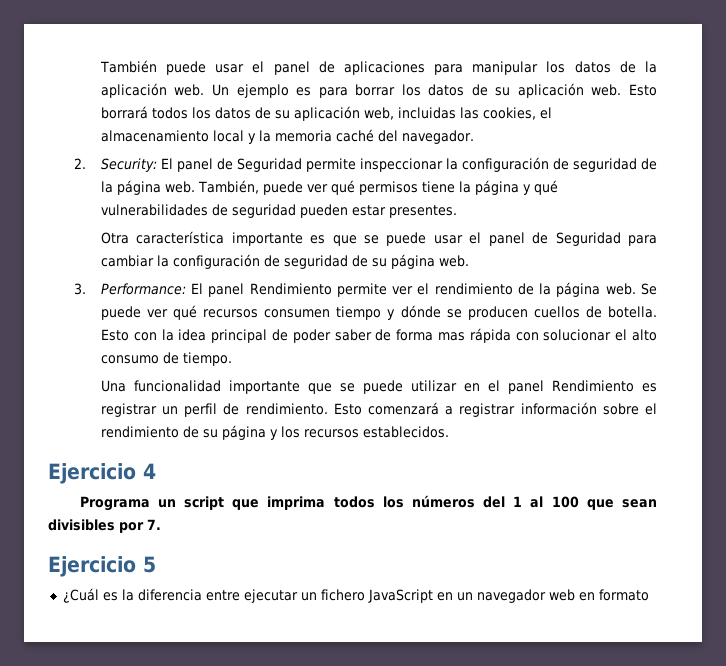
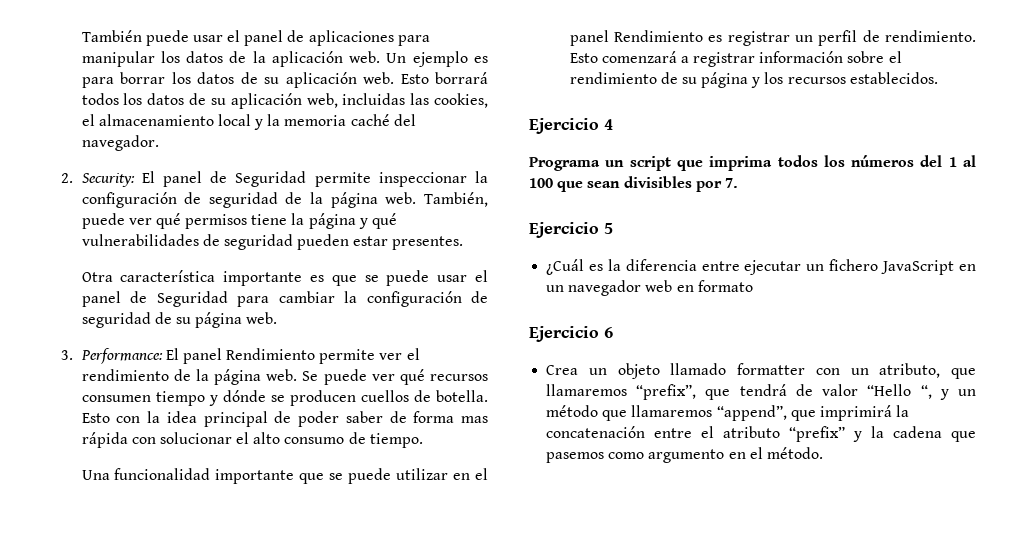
(649, 595) none -> [529,326,613,342] [546,363,976,379] [546,384,976,400] [546,405,910,421] [546,426,976,442] [546,447,823,463] // Ejercicio 6 // Crea un objeto llamado formatter con un atributo, que llamaremos “prefix”, que tendrá de valor “Hello “, y un método que llamaremos “append”, que imprimirá la concatenación entre el atributo “prefix” y la cadena que pasemos como argumento en el método.

